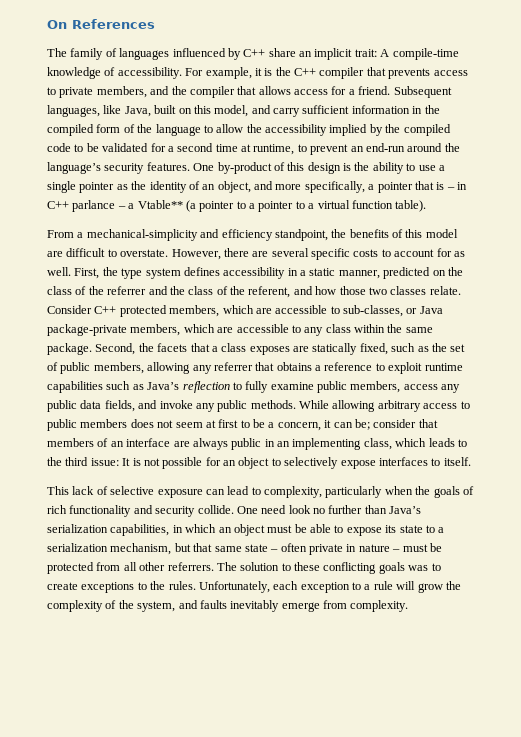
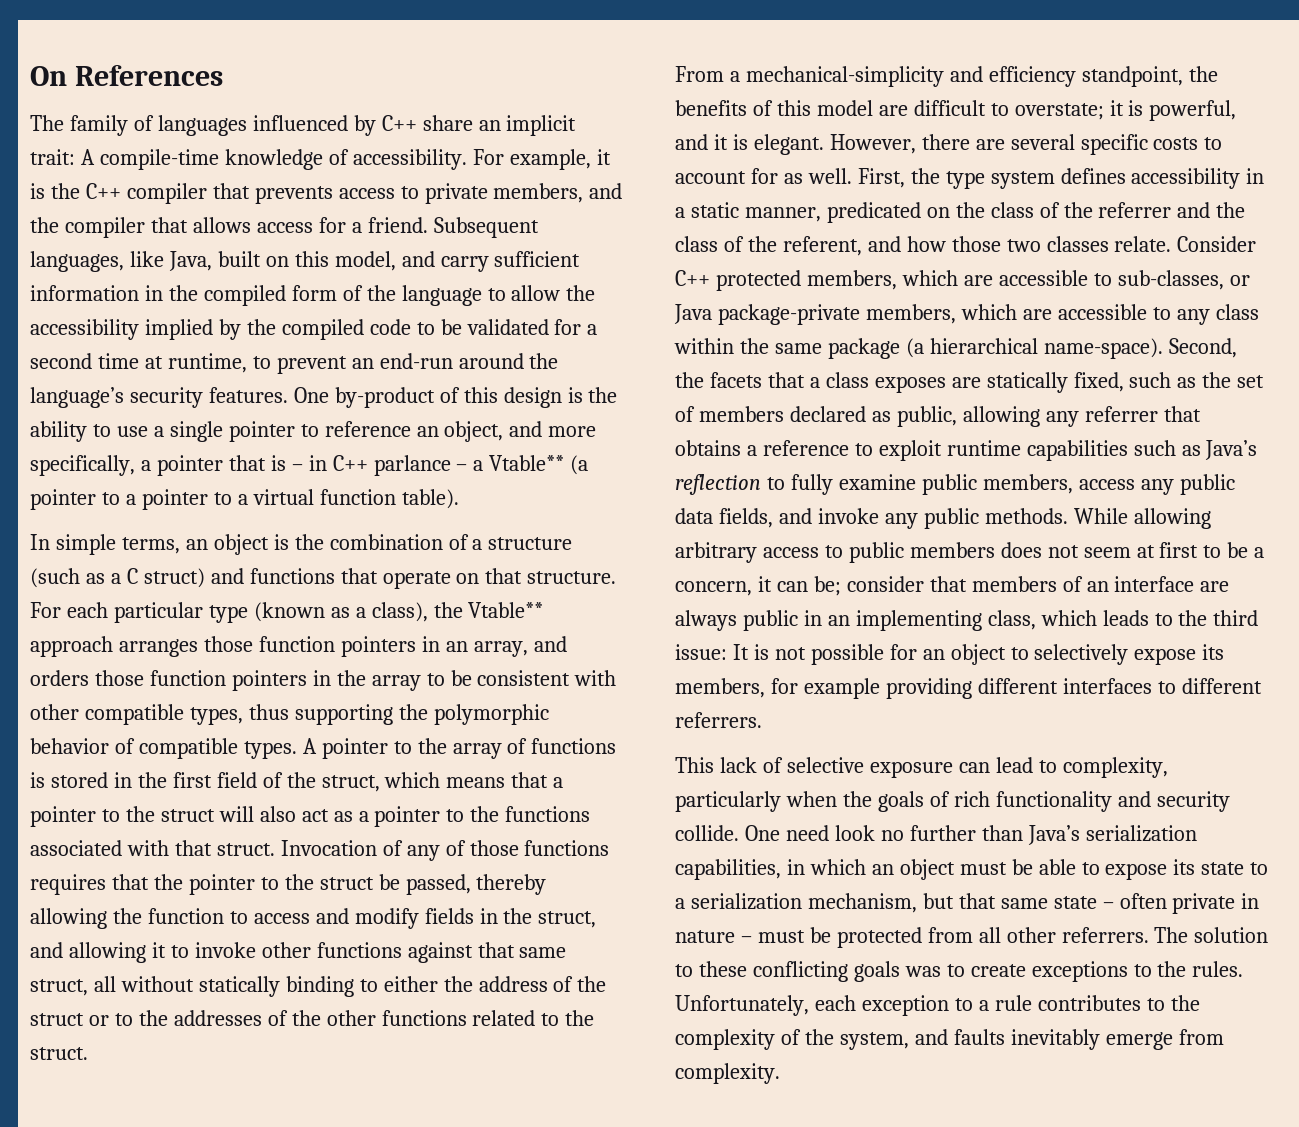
[116,181,200,193] as the identity of -> [300,421,411,437] to reference
(427, 206) none -> [30,534,573,555] [30,568,617,589] [30,602,544,623] [30,636,567,657] [30,670,617,691] [30,704,549,725] [30,738,617,759] [30,772,564,792] [30,806,591,827] [30,840,610,861] [30,874,547,895] [30,908,597,929] [30,942,567,963] [30,976,607,997] [30,1010,595,1026] [30,1047,88,1060] // In simple terms, an object is the combination of a structure (such as a C struct) and functions that operate on that structure. For each particular type (known as a class), the Vtable** approach arranges those function pointers in an array, and orders those function pointers in the array to be consistent with other compatible types, thus supporting the polymorphic behavior of compatible types. A pointer to the array of functions is stored in the first field of the struct, which means that a pointer to the struct will also act as a pointer to the functions associated with that struct. Invocation of any of those functions requires that the pointer to the struct be passed, thereby allowing the function to access and modify fields in the struct, and allowing it to invoke other functions against that same struct, all without statically binding to either the address of the struct or to the addresses of the other functions related to the struct.
[120,249,169,257] overstate. -> [1014,100,1237,121] [675,134,824,155] overstate; it is powerful, and it is elegant.
[383,267,431,279] predicted -> [826,202,921,223] predicated
[47,343,92,355] package. -> [827,338,1163,359] package (a hierarchical name-space).
[60,362,144,374] public members, -> [698,406,957,427] members declared as public,
[378,457,471,466] interfaces to itself. -> [1202,644,1225,660] [675,678,1262,699] [675,712,762,728] its members, for example providing different interfaces to different referrers.
[396,581,443,593] will grow -> [1037,995,1165,1011] contributes to

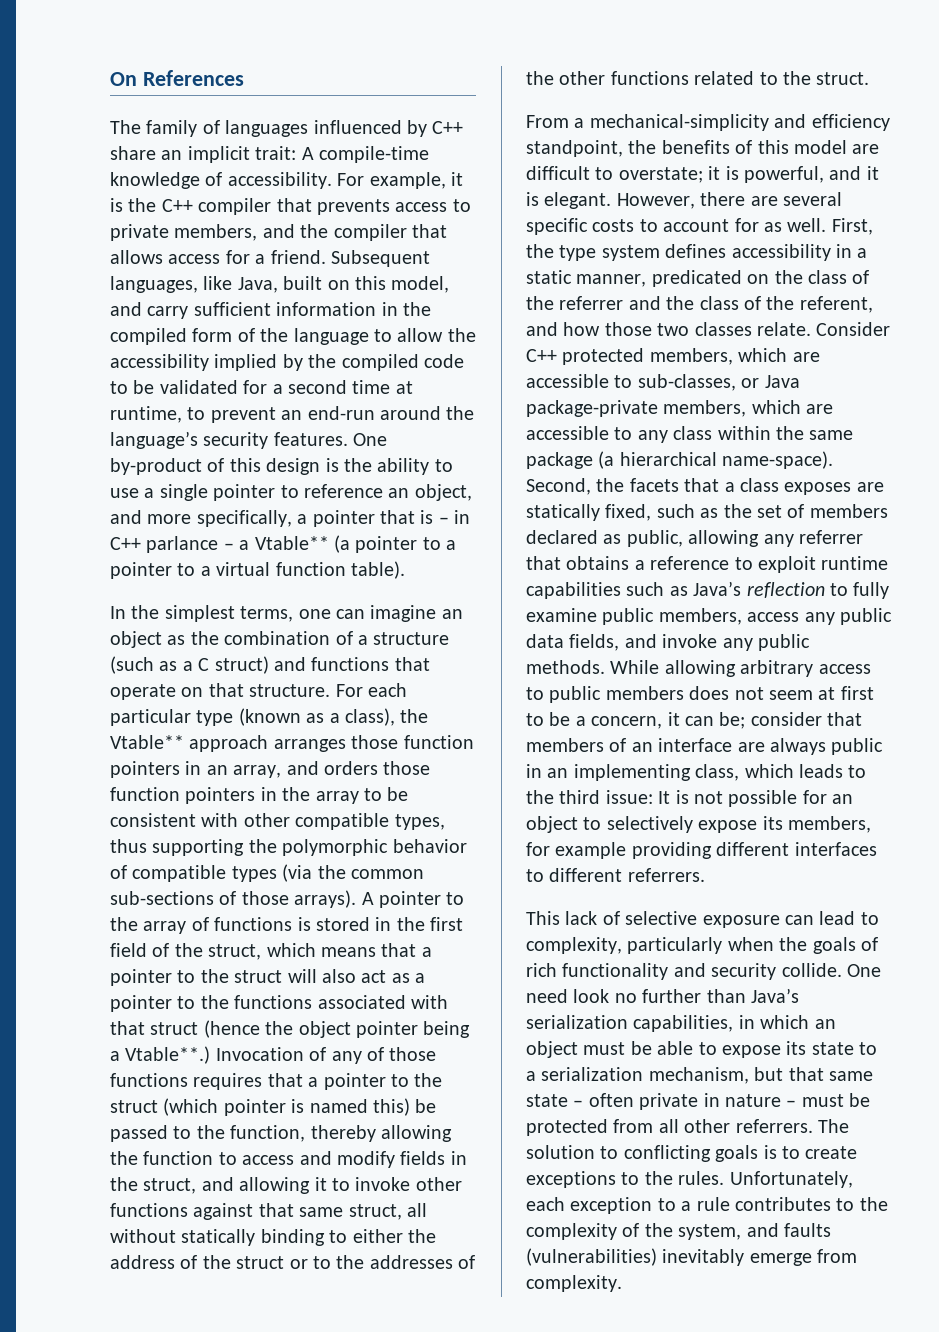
[55,534,289,555] simple terms, an object is -> [131,605,463,622] [110,631,186,648] the simplest terms, one can imagine an object as
[243,741,297,759] types. -> [231,864,424,882] [110,890,357,908] types (via the common sub-sections of those arrays).
[216,843,275,856] struct. -> [150,1020,471,1038] [110,1046,211,1064] struct (hence the object pointer being a Vtable**.)
[153,874,471,895] the pointer to the struct be passed, -> [308,1073,443,1090] [110,1098,437,1116] [110,1125,306,1142] a pointer to the struct (which pointer is named this) be passed to the function,
[698,961,747,977] these -> (619, 1152) none
[904,966,941,977] was -> [763,1145,777,1159] is
(1005, 1037) none -> [526,1248,657,1266] (vulnerabilities)

